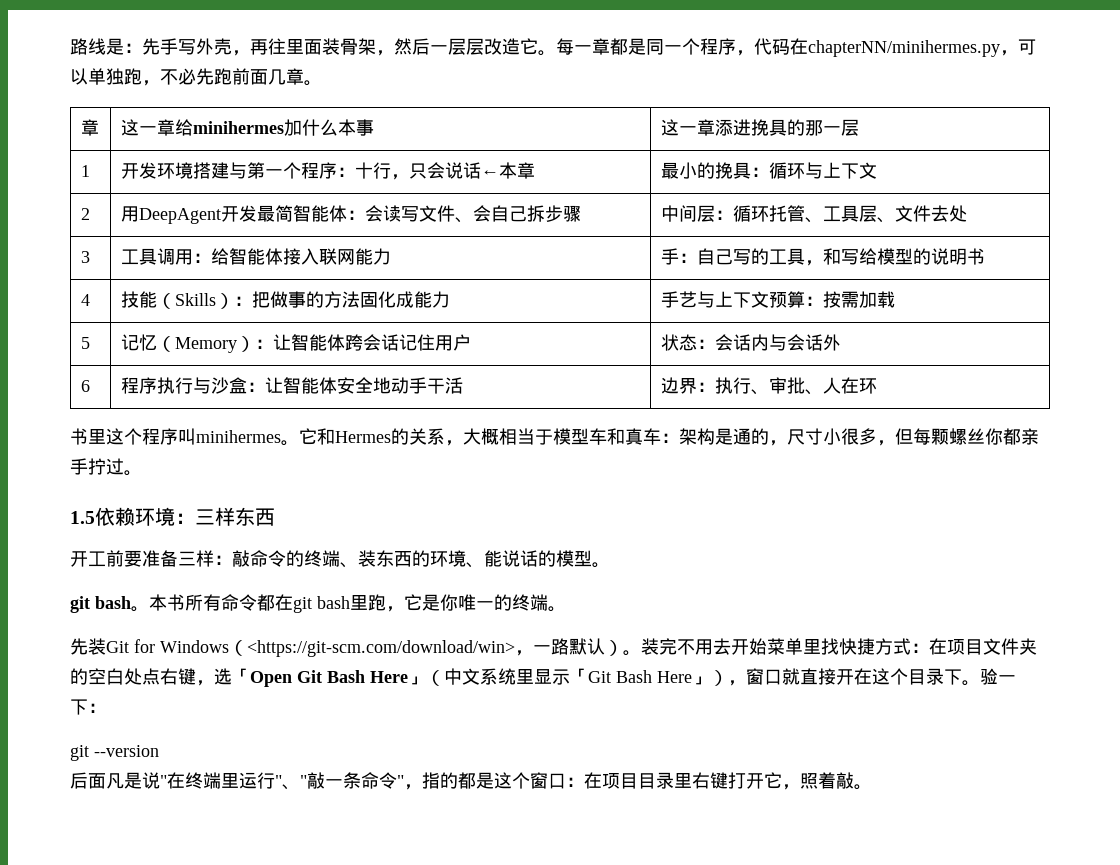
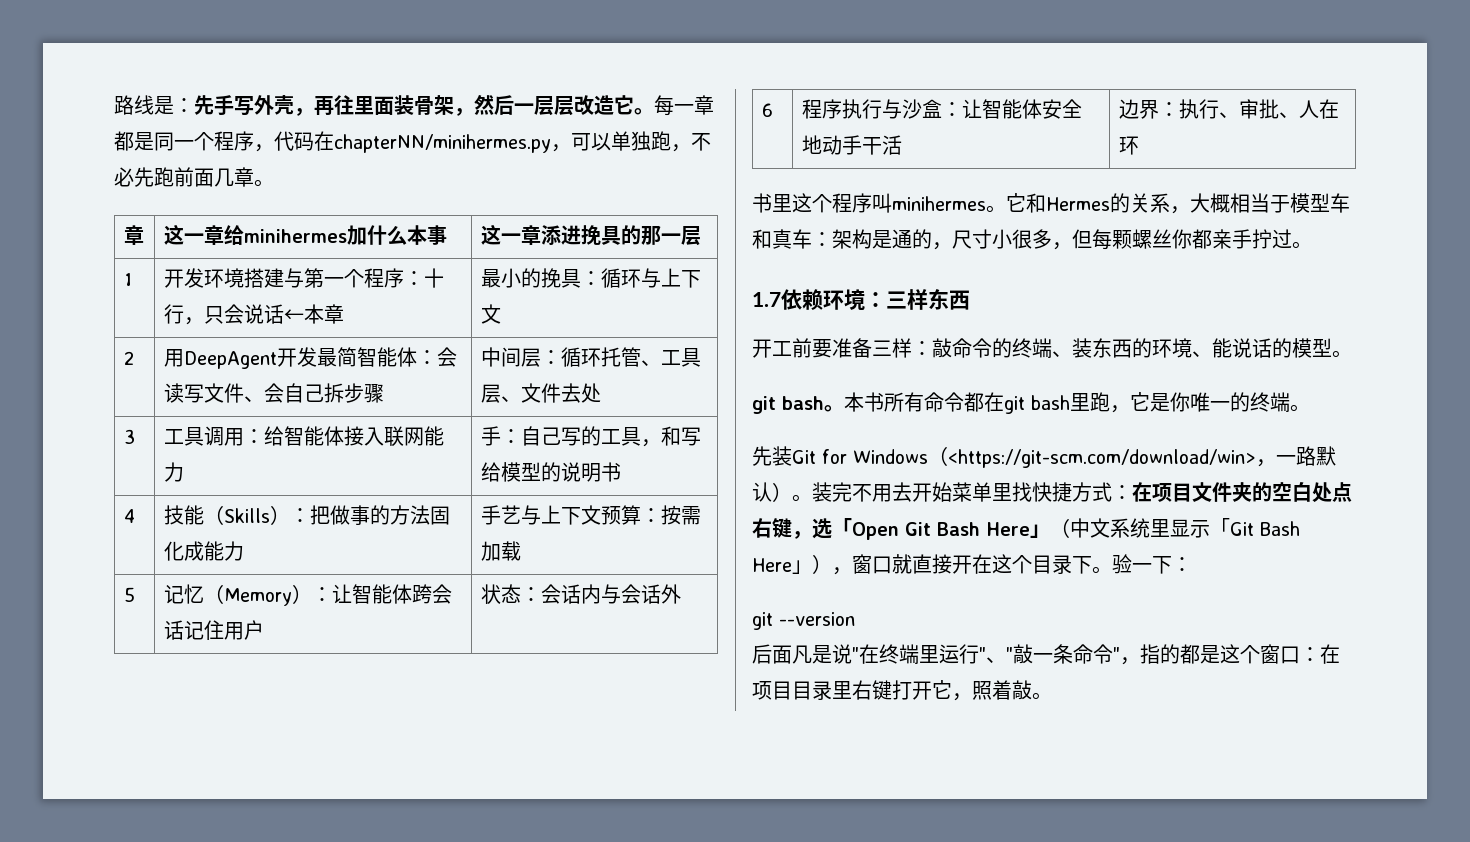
[70,511,95,524] 1.5 -> [752,292,781,307] 1.7

